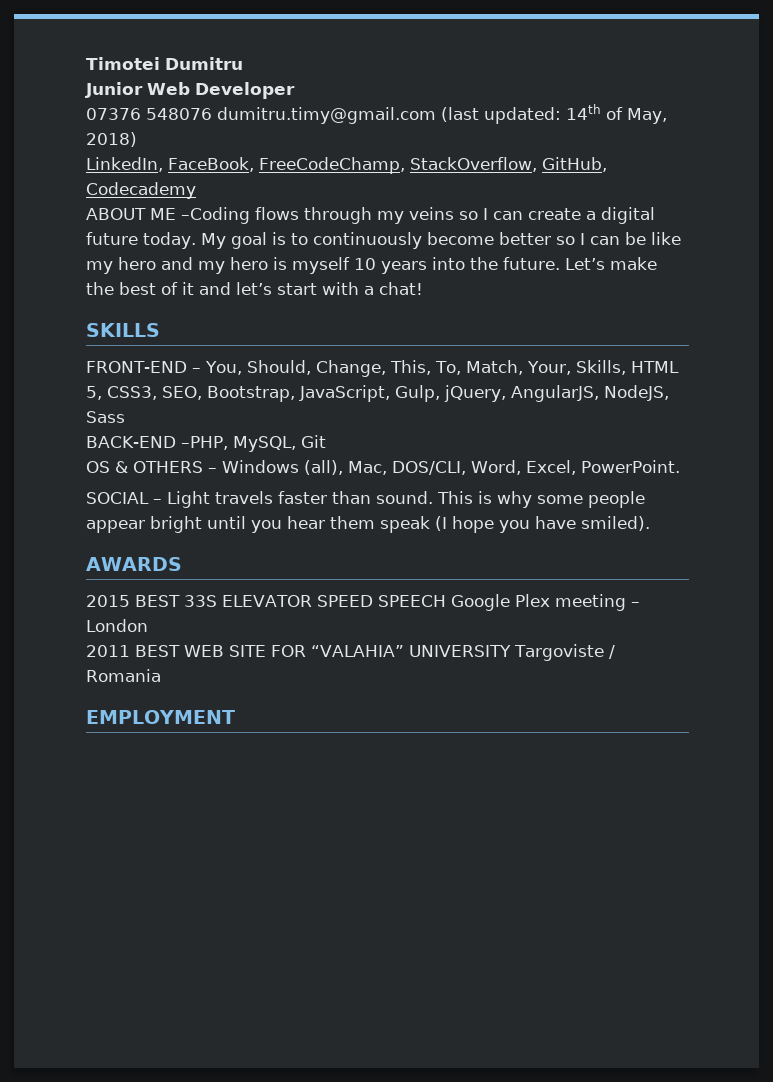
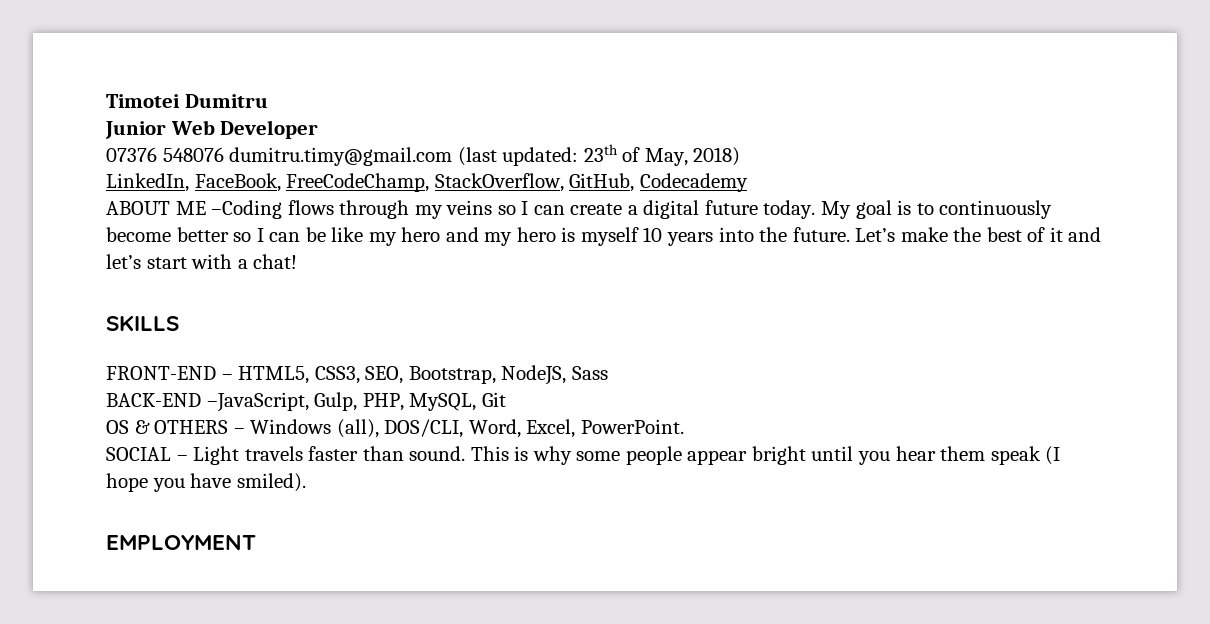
[566,104,601,120] 14th -> [583,144,618,162] 23th
[204,360,679,377] [86,385,599,402] You, Should, Change, This, To, Match, Your, Skills, HTML 5, CSS3, SEO, Bootstrap, JavaScript, Gulp, jQuery, AngularJS, -> [238,366,496,384] HTML5, CSS3, SEO, Bootstrap,
[180,436,228,450] –PHP, -> [206,392,404,412] –JavaScript, Gulp, PHP,
[348,461,387,475] Mac, -> (379, 428) none
[86,557,182,571] [86,594,640,611] [86,619,148,632] [86,644,615,661] [86,669,161,682] // AWARDS // 2015 BEST 33S ELEVATOR SPEED SPEECH Google Plex meeting – London // 2011 BEST WEB SITE FOR “VALAHIA” UNIVERSITY Targoviste / Romania -> (306, 482) none

